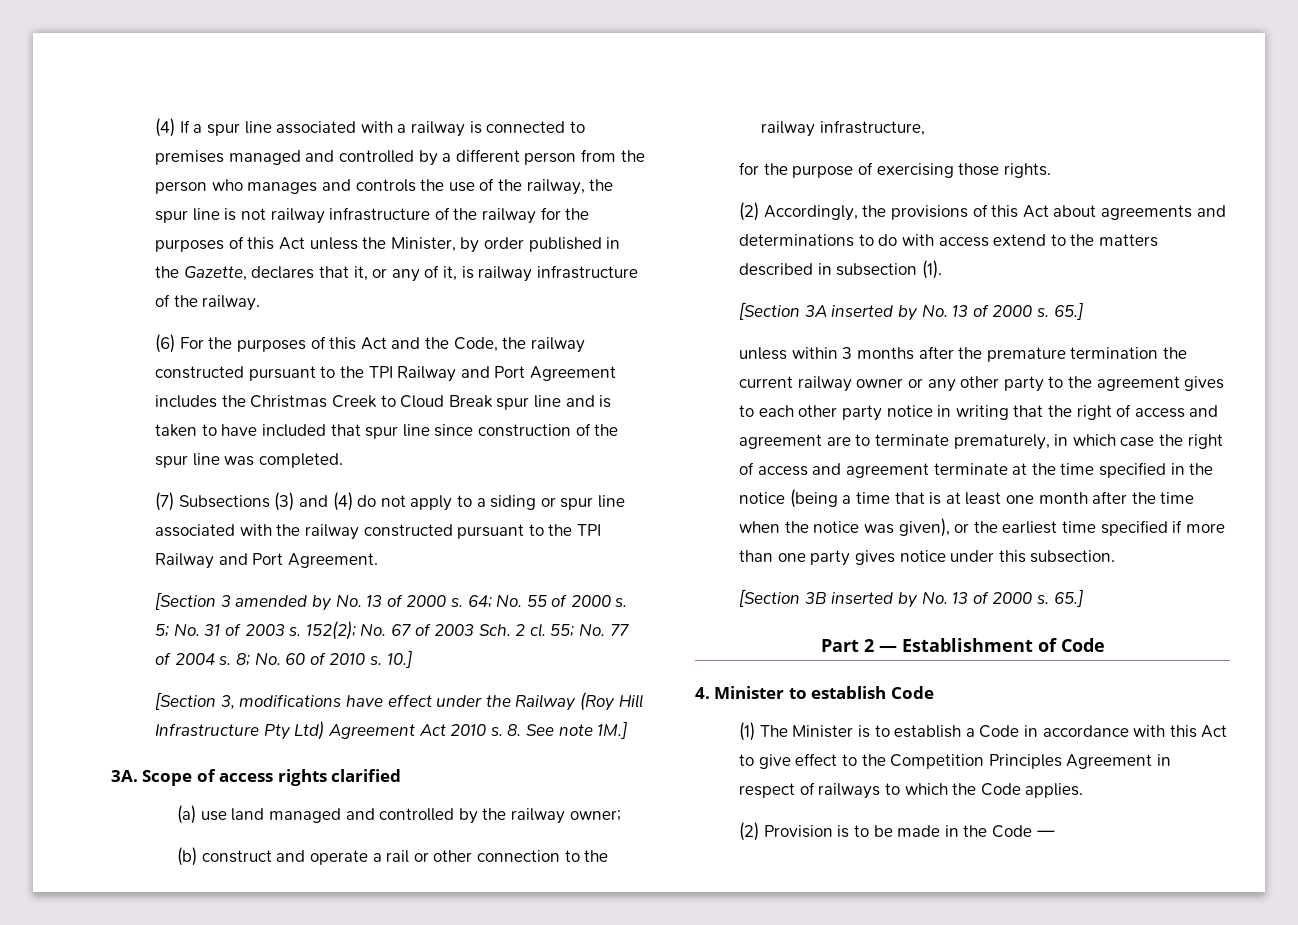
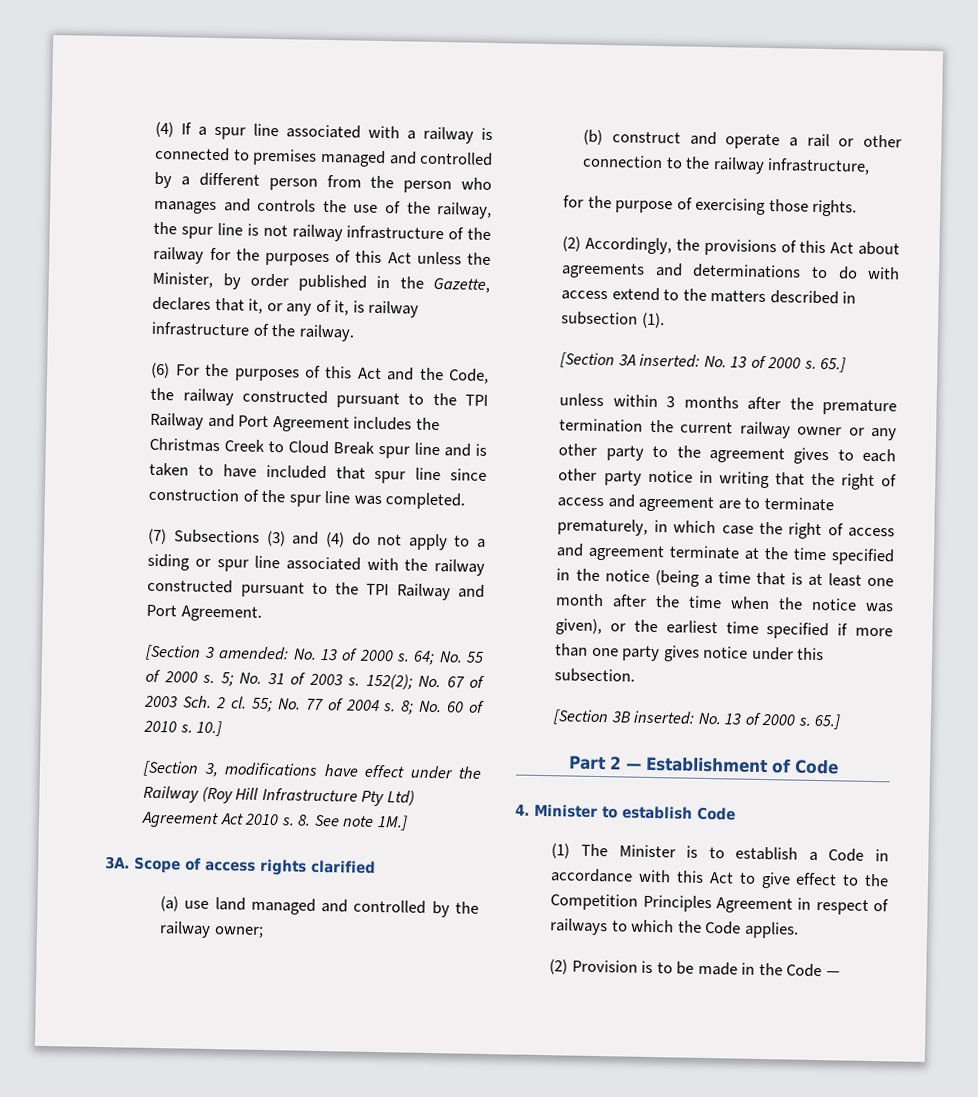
[235,595,332,611] amended by -> [218,646,290,661] amended:
[831,305,918,321] inserted by -> [639,353,701,368] inserted:
[831,592,918,608] inserted by -> [633,710,696,725] inserted:

